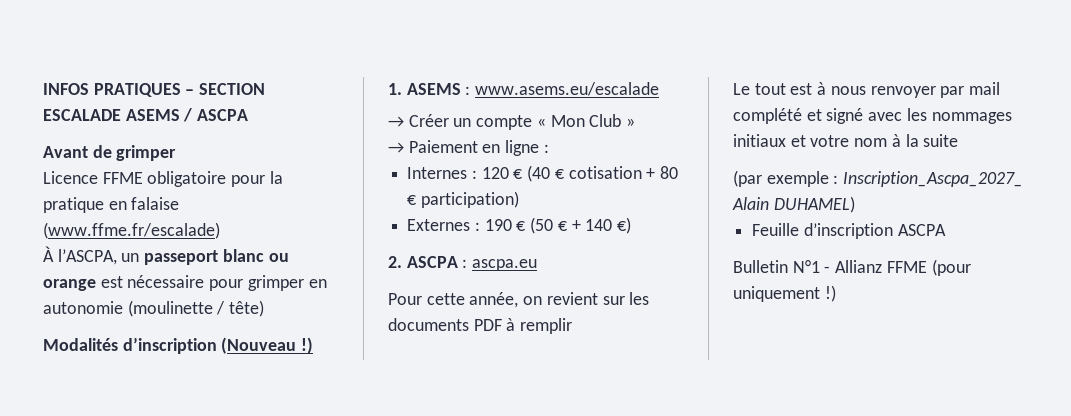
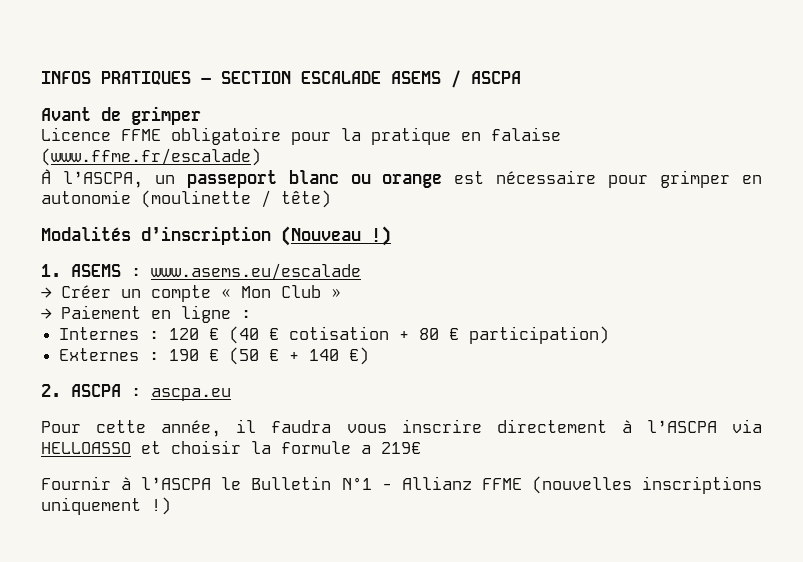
[523,292,650,305] [388,318,573,334] [733,82,1001,98] [733,108,1012,124] [733,134,959,147] [733,170,1024,187] [732,196,855,213] [752,223,946,239] on revient sur les documents PDF à remplir // Le tout est à nous renvoyer par mail complété et signé avec les nommages initiaux et votre nom à la suite // (par exemple : Inscription_Ascpa_2027_ Alain DUHAMEL) // Feuille d’inscription ASCPA // -> [236,419,763,433] [41,440,421,454] [41,476,242,490] il faudra vous inscrire directement à l’ASCPA via HELLOASSO et choisir la formule a 219€ // Fournir à l’ASCPA le
[931,259,971,276] (pour -> [531,476,763,494] (nouvelles inscriptions

